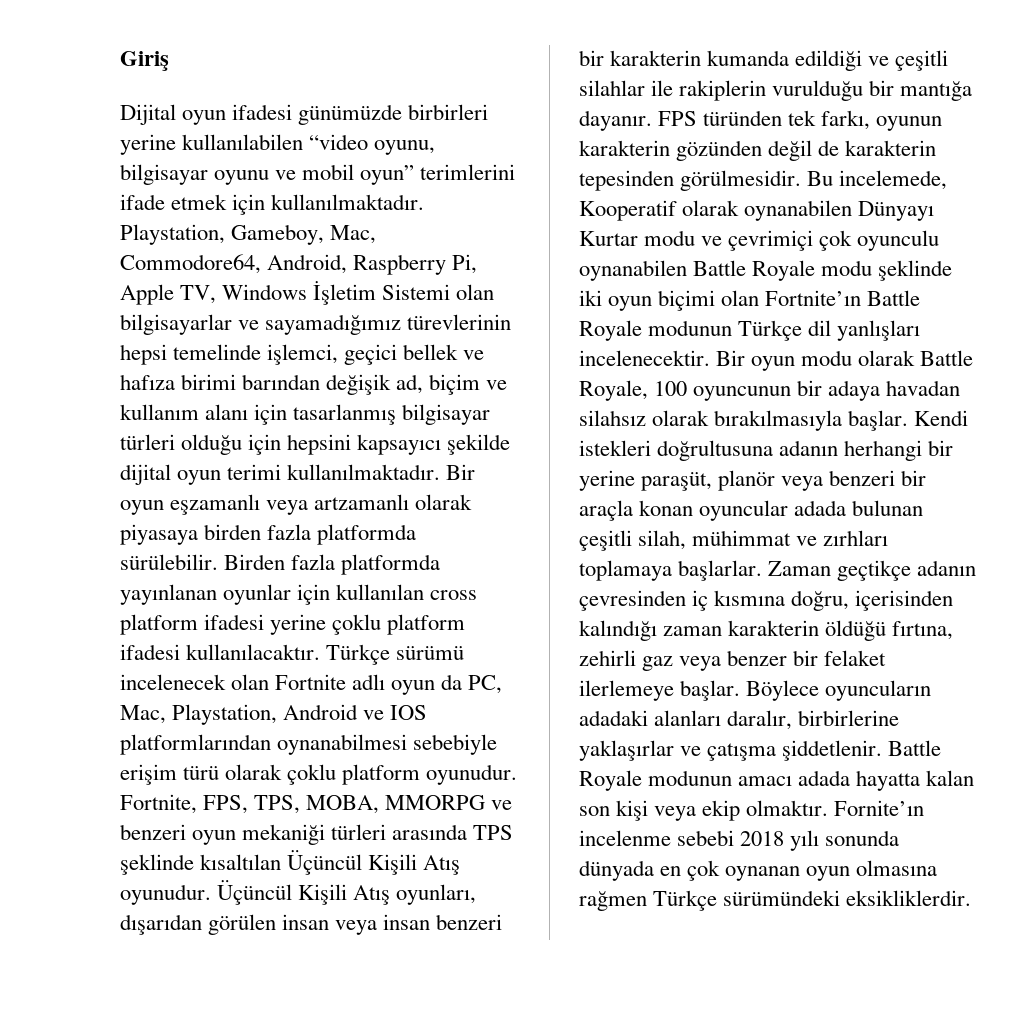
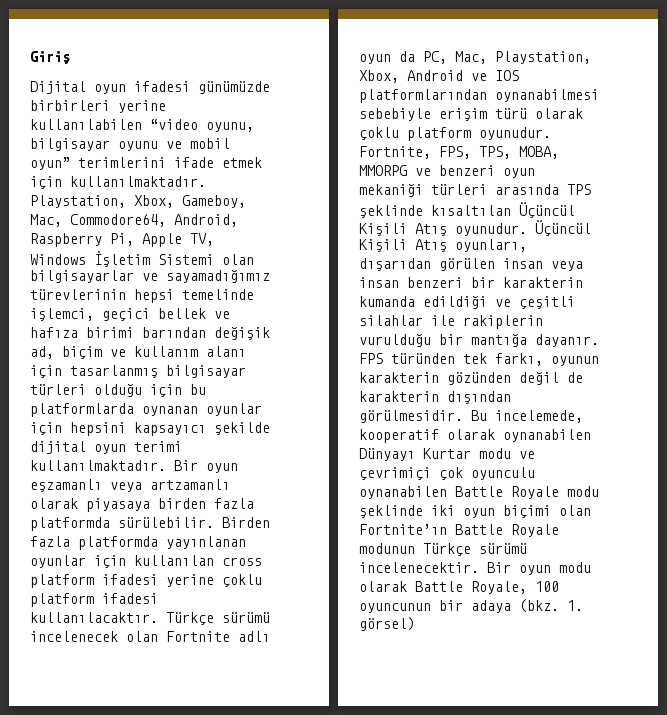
(225, 234) none -> [134,195,174,208] Xbox,
(282, 444) none -> [190,384,206,395] [30,403,262,417] [30,422,62,435] bu platformlarda oynanan oyunlar için
(278, 714) none -> [359,70,399,83] Xbox,
[579,170,674,191] tepesinden -> [447,391,511,404] dışından
[579,200,677,221] Kooperatif -> [359,429,439,443] kooperatif
[808,320,921,341] dil yanlışları -> [479,543,527,554] sürümü
[886,380,961,396] [579,410,969,431] [579,440,954,461] [579,470,927,491] [579,500,924,521] [579,530,889,551] [579,560,977,581] [579,590,954,611] [579,620,954,641] [579,650,887,671] [579,680,932,701] [579,710,900,730] [579,740,942,761] [579,770,975,791] [579,800,925,821] [579,830,900,851] [579,860,938,881] [579,890,972,911] havadan silahsız olarak bırakılmasıyla başlar. Kendi istekleri doğrultusuna adanın herhangi bir yerine paraşüt, planör veya benzeri bir araçla konan oyuncular adada bulunan çeşitli silah, mühimmat ve zırhları toplamaya başlarlar. Zaman geçtikçe adanın çevresinden iç kısmına doğru, içerisinden kalındığı zaman karakterin öldüğü fırtına, zehirli gaz veya benzer bir felaket ilerlemeye başlar. Böylece oyuncuların adadaki alanları daralır, birbirlerine yaklaşırlar ve çatışma şiddetlenir. Battle Royale modunun amacı adada hayatta kalan son kişi veya ekip olmaktır. Fornite’ın incelenme sebebi 2018 yılı sonunda dünyada en çok oynanan oyun olmasına rağmen Türkçe sürümündeki eksikliklerdir. -> [519,599,583,613] [359,617,415,631] (bkz. 1. görsel)

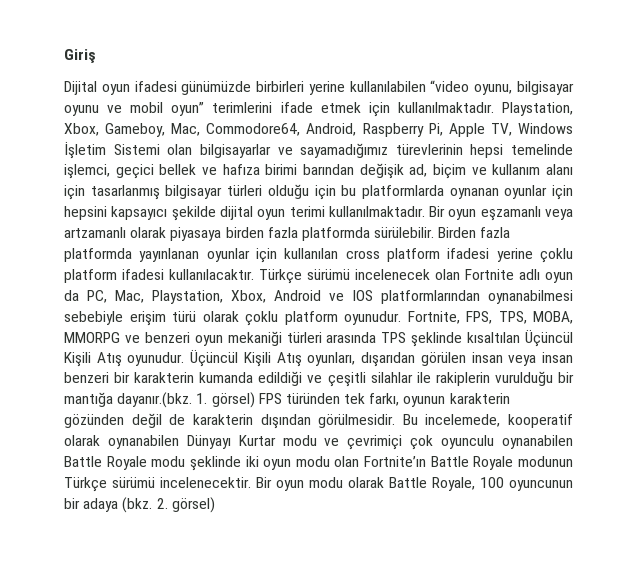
[535,334,599,347] dayanır. -> [117,392,255,408] dayanır.(bkz. 1. görsel)
[503,505,551,518] biçimi -> [295,456,330,467] modu
[567,600,583,611] 1. -> [156,498,168,509] 2.

